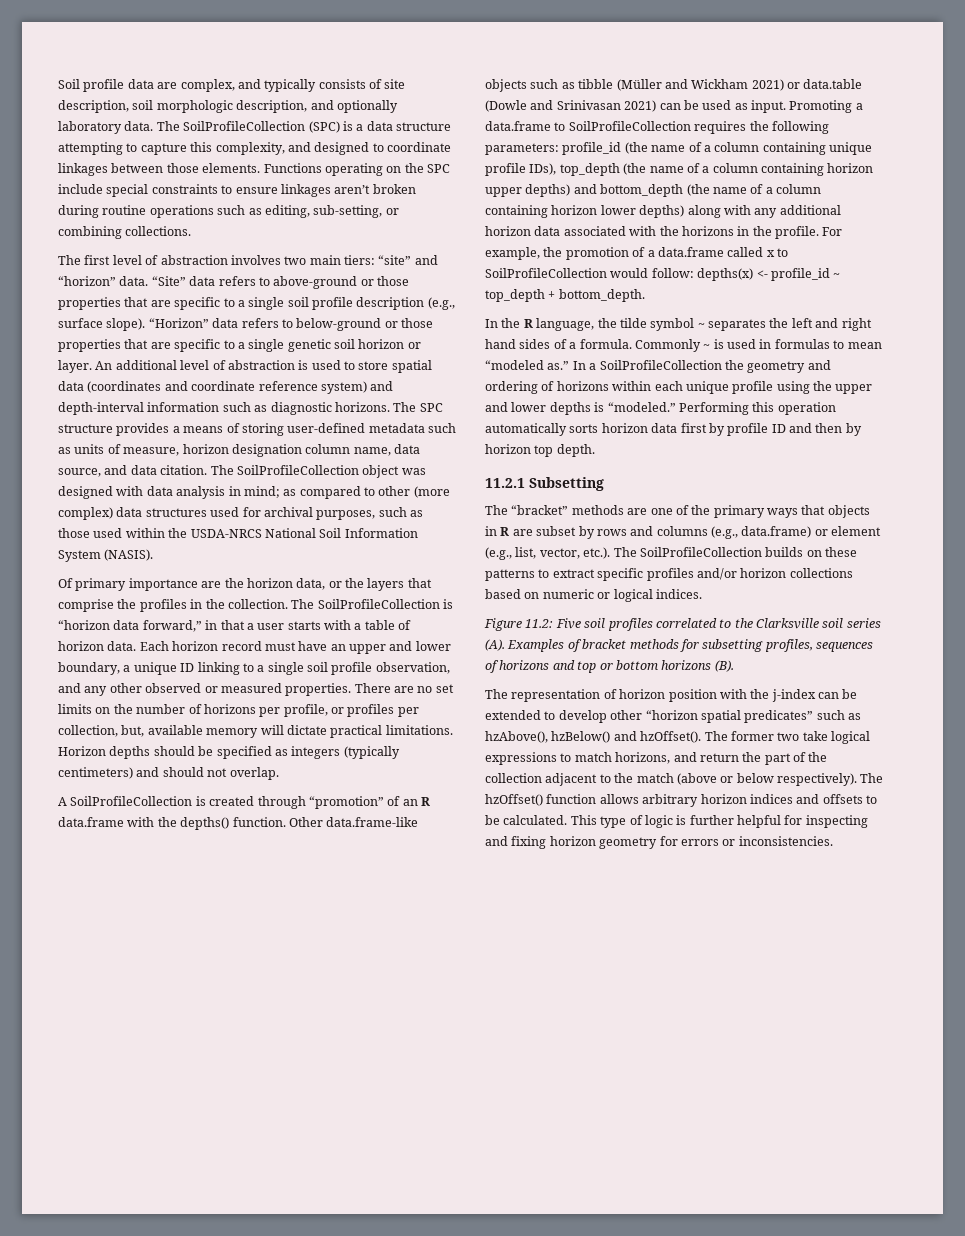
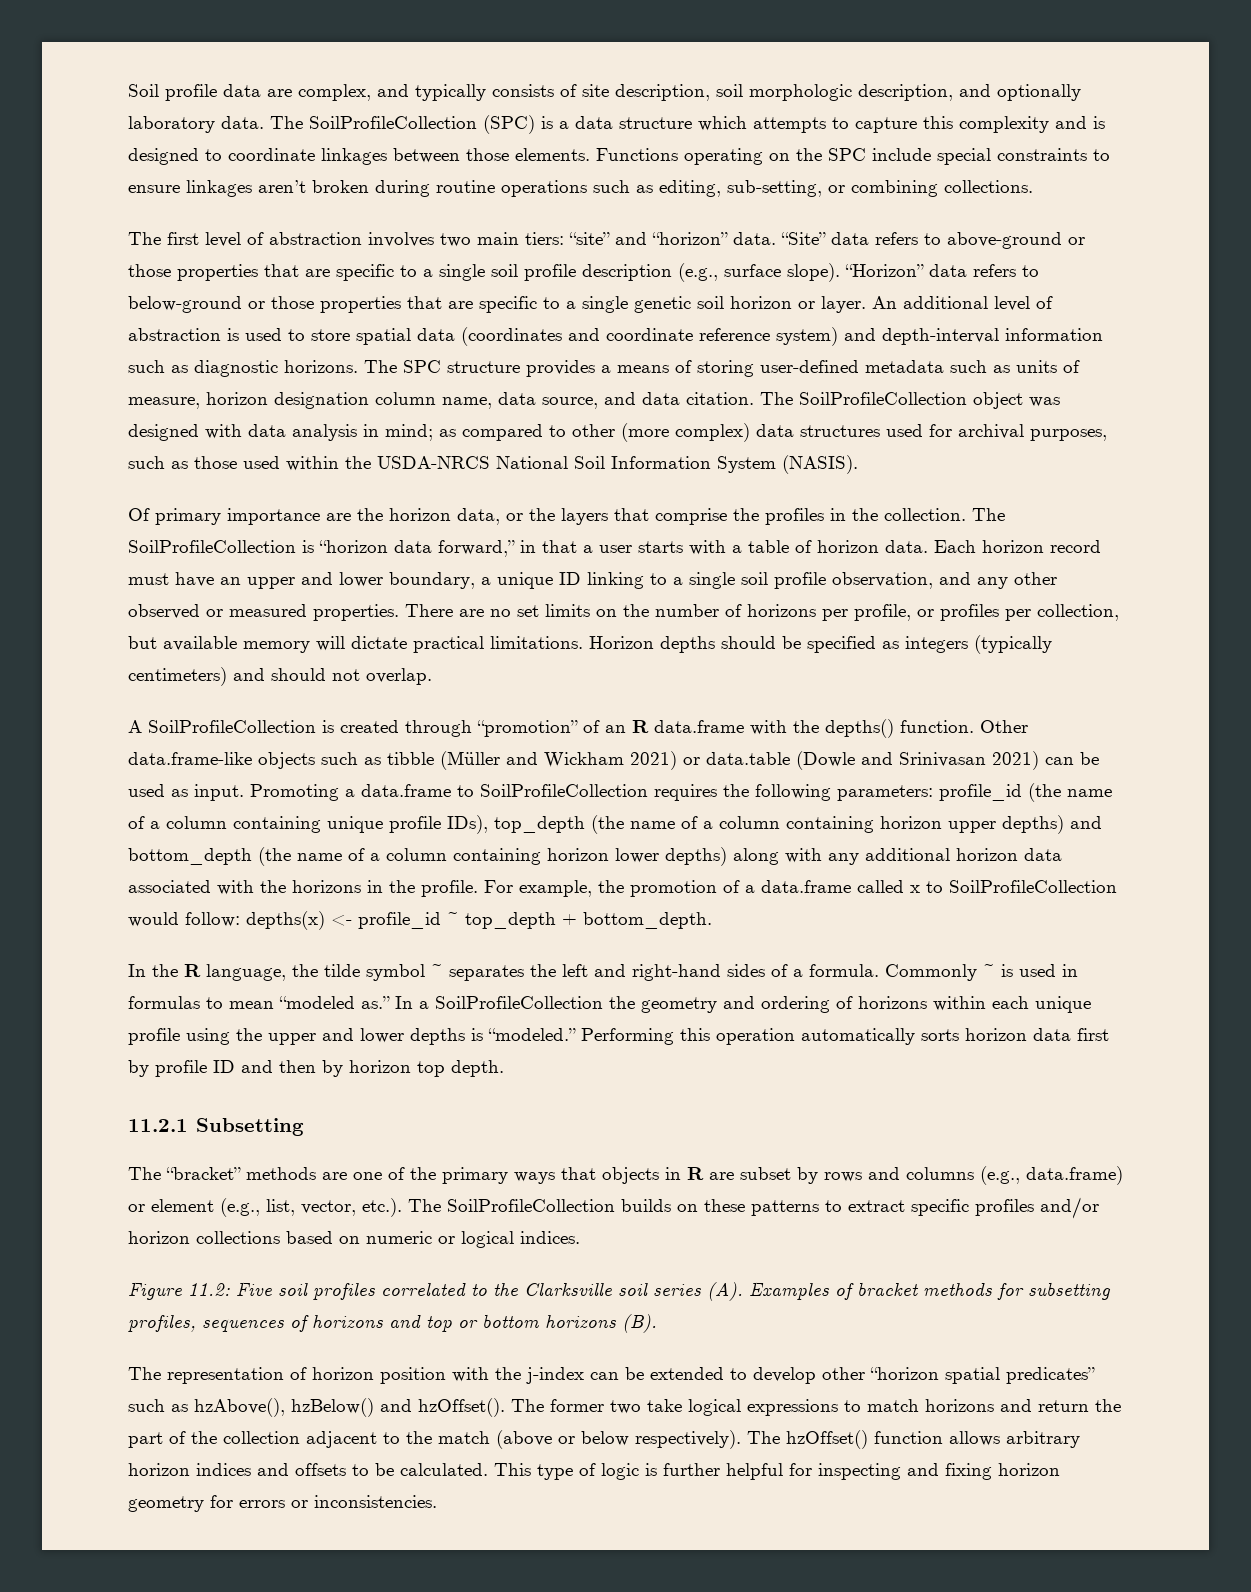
[58,142,123,155] attempting -> [698,116,826,133] which attempts
[215,142,311,155] complexity, and -> [959,116,1105,133] complexity and is
[121,725,145,737] but, -> [128,636,157,649] but
[841,318,872,331] [485,339,516,349] right hand -> [632,964,721,981] right-hand
[615,752,671,764] horizons, -> [925,1399,994,1412] horizons

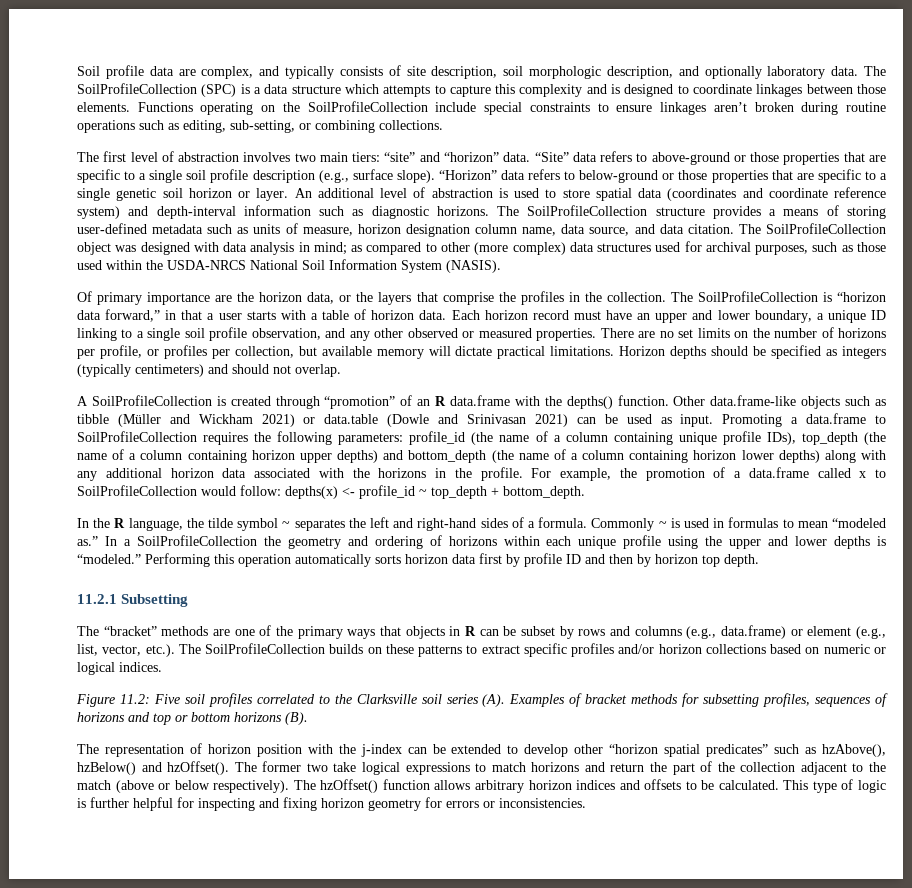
[828,148,866,161] SPC -> [307,101,428,112] SoilProfileCollection
[403,360,441,373] SPC -> [527,205,648,216] SoilProfileCollection
[709,1172,734,1180] are -> [479,626,517,636] can be

